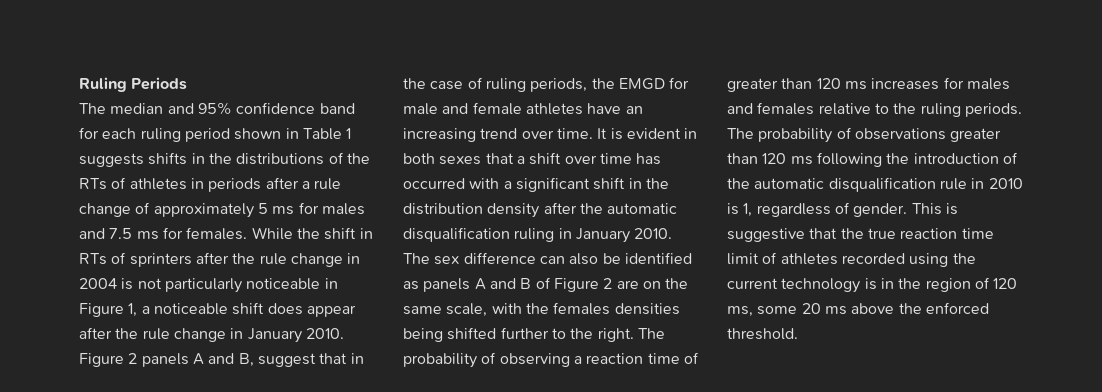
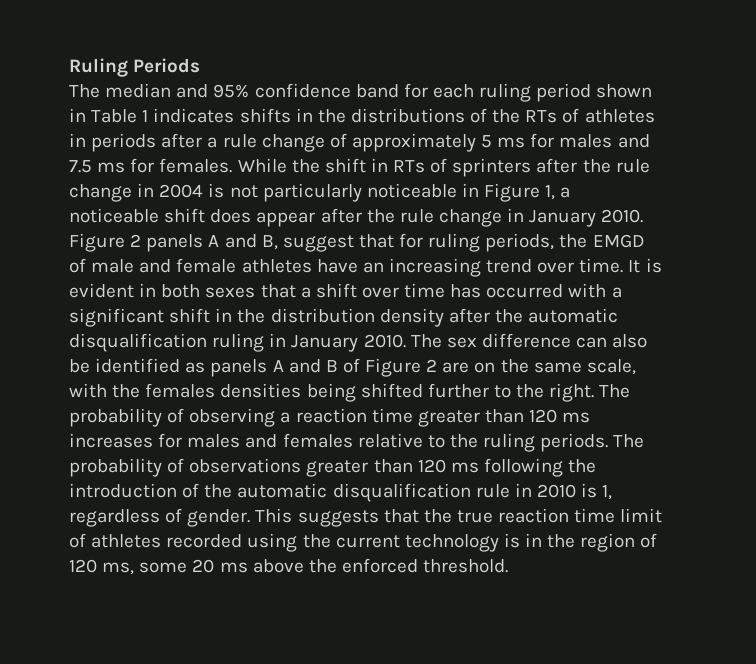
[79,153,144,167] suggests -> [153,108,235,123] indicates
[350,353,364,364] [403,77,483,90] in the case of -> [399,233,424,248] for
[669,77,690,89] for -> [69,258,86,273] of
[683,352,699,364] of -> (413, 415) none
[945,203,958,215] [727,228,805,242] is suggestive -> [297,510,379,527] suggests

